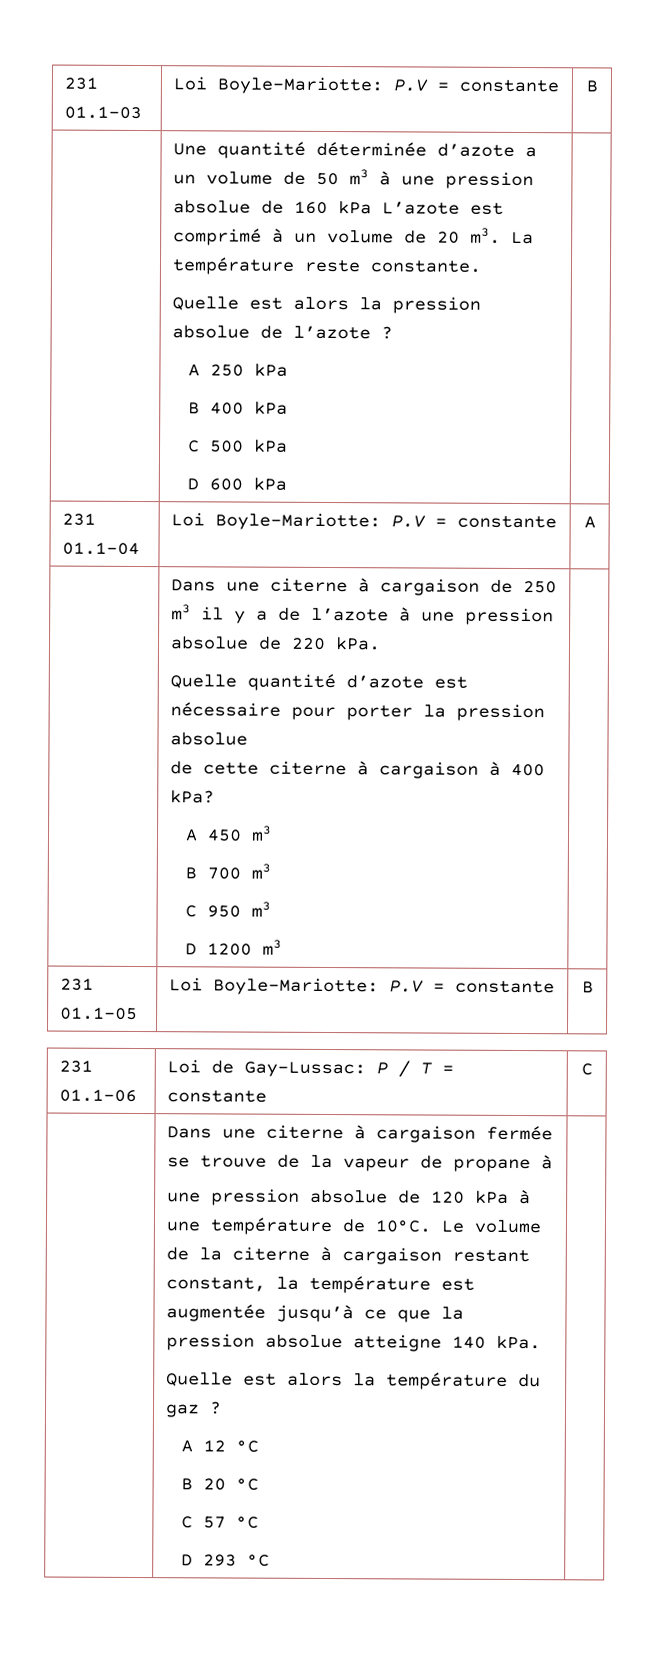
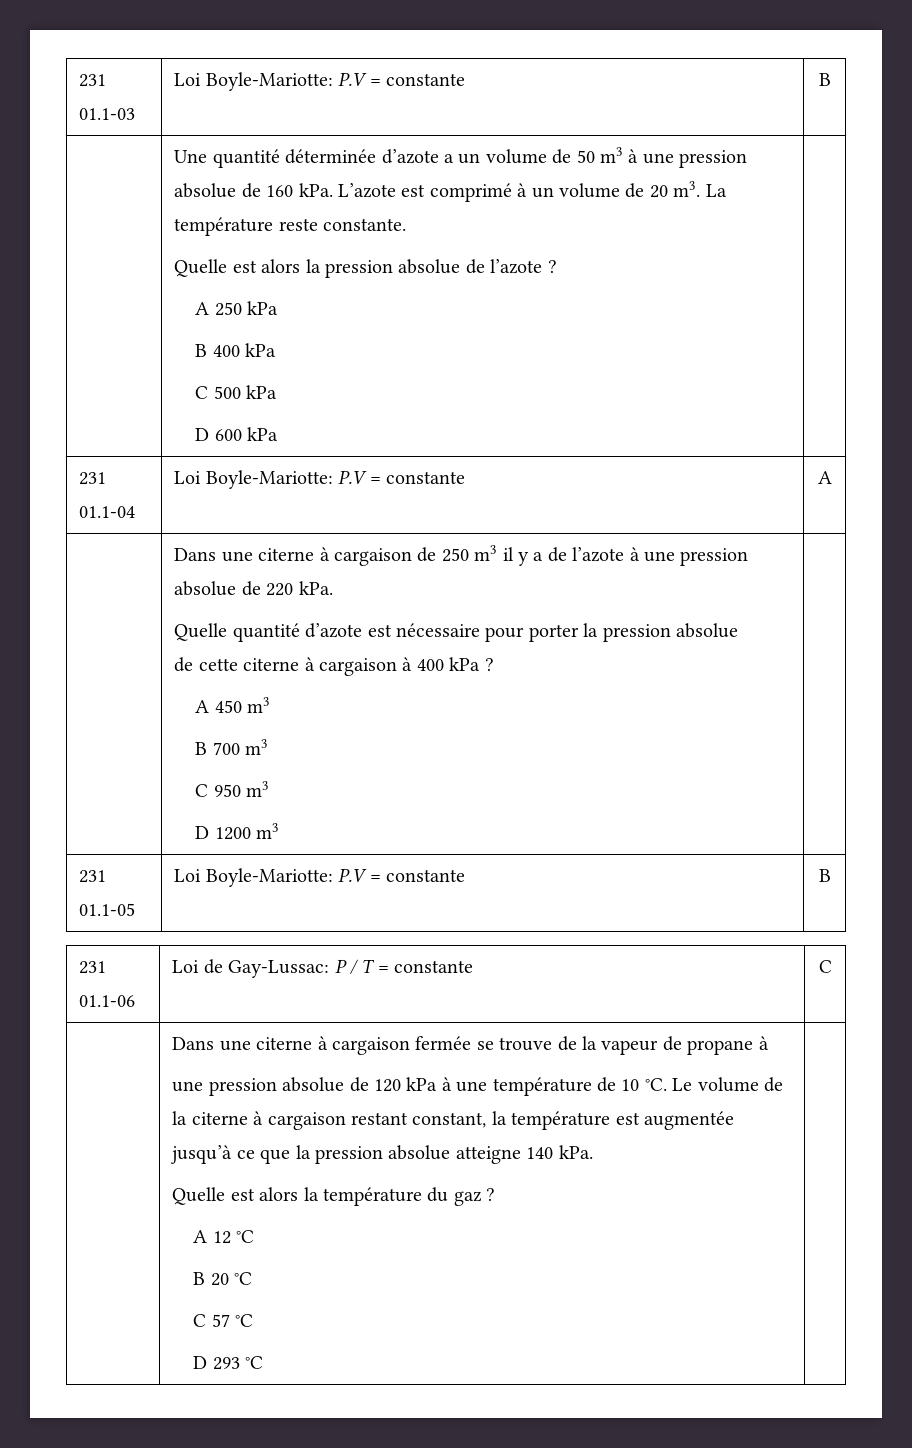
[338,201,373,215] kPa -> [298,183,333,197] kPa.
[170,790,216,804] kPa? -> [449,657,494,671] kPa ?
[375,1219,432,1233] 10°C. -> [621,1078,667,1091] 10 °C.

